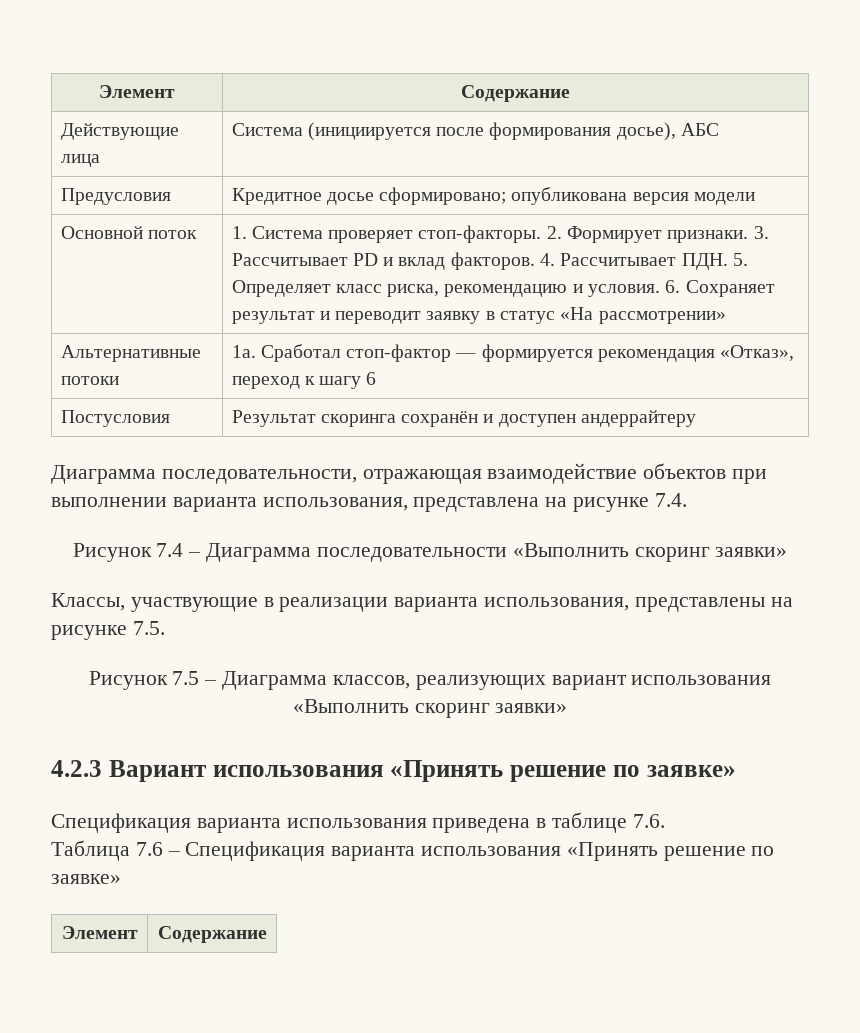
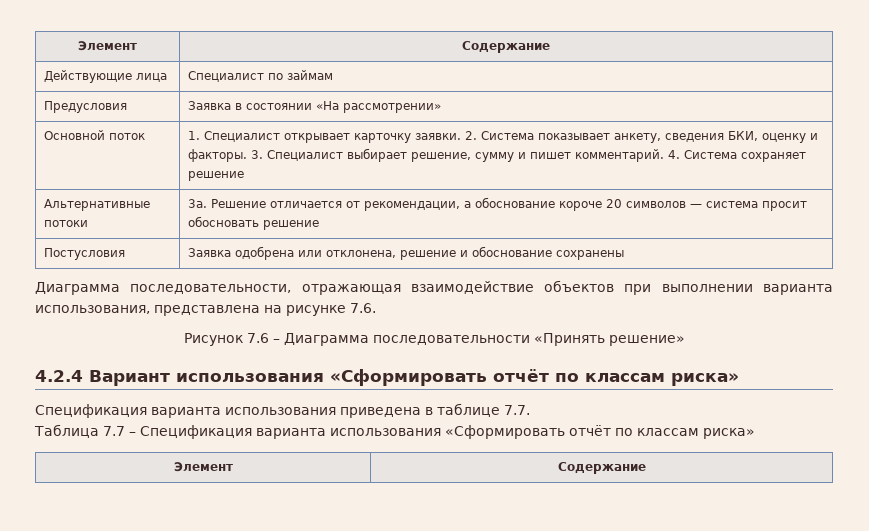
[231,122,720,141] [60,188,171,205] [231,187,756,205] [60,226,197,239] [231,225,769,243] [231,252,748,270] [231,280,775,297] [231,307,726,324] [60,345,201,362] [60,376,119,385] [231,344,795,362] [231,372,377,389] [60,410,170,427] [231,410,697,427] Система (инициируется после формирования досье), АБС // Предусловия | Кредитное досье сформировано; опубликована версия модели // Основной поток | 1. Система проверяет стоп-факторы. 2. Формирует признаки. 3. Рассчитывает PD и вклад факторов. 4. Рассчитывает ПДН. 5. Определяет класс риска, рекомендацию и условия. 6. Сохраняет результат и переводит заявку в статус «На рассмотрении» // Альтернативные потоки | 1а. Сработал стоп-фактор — формируется рекомендация «Отказ», переход к шагу 6 // Постусловия | Результат скоринга сохранён и доступен андеррайтеру -> [187,70,333,82] [43,101,127,113] [187,101,441,113] [43,130,145,140] [187,131,818,143] [187,148,806,162] [187,171,244,181] [43,199,150,211] [43,220,88,227] [187,197,807,211] [187,216,319,230] [43,248,125,260] [187,246,624,260] Специалист по займам // Предусловия | Заявка в состоянии «На рассмотрении» // Основной поток | 1. Специалист открывает карточку заявки. 2. Система показывает анкету, сведения БКИ, оценку и факторы. 3. Специалист выбирает решение, сумму и пишет комментарий. 4. Система сохраняет решение // Альтернативные потоки | 3а. Решение отличается от рекомендации, а обоснование короче 20 символов — система просит обосновать решение // Постусловия | Заявка одобрена или отклонена, решение и обоснование сохранены
[654,493,687,507] [72,543,184,562] 7.4. // Рисунок 7.4 -> [350,303,376,313] [183,333,269,346] 7.6. // Рисунок 7.6
[512,543,788,562] [51,593,793,612] [51,621,165,640] [88,671,772,690] [292,699,568,718] [51,760,736,782] «Выполнить скоринг заявки» // Классы, участвующие в реализации варианта использования, представлены на рисунке 7.5. // Рисунок 7.5 – Диаграмма классов, реализующих вариант использования «Выполнить скоринг заявки» // 4.2.3 Вариант использования «Принять решение по заявке» -> [533,333,685,346] [35,369,739,386] «Принять решение» // 4.2.4 Вариант использования «Сформировать отчёт по классам риска»
[632,814,665,828] 7.6. -> [504,405,530,415] 7.7.
[135,842,163,856] 7.6 -> [103,426,125,436] 7.7
[566,842,775,861] [51,874,121,884] «Принять решение по заявке» -> [445,425,755,439] «Сформировать отчёт по классам риска»

